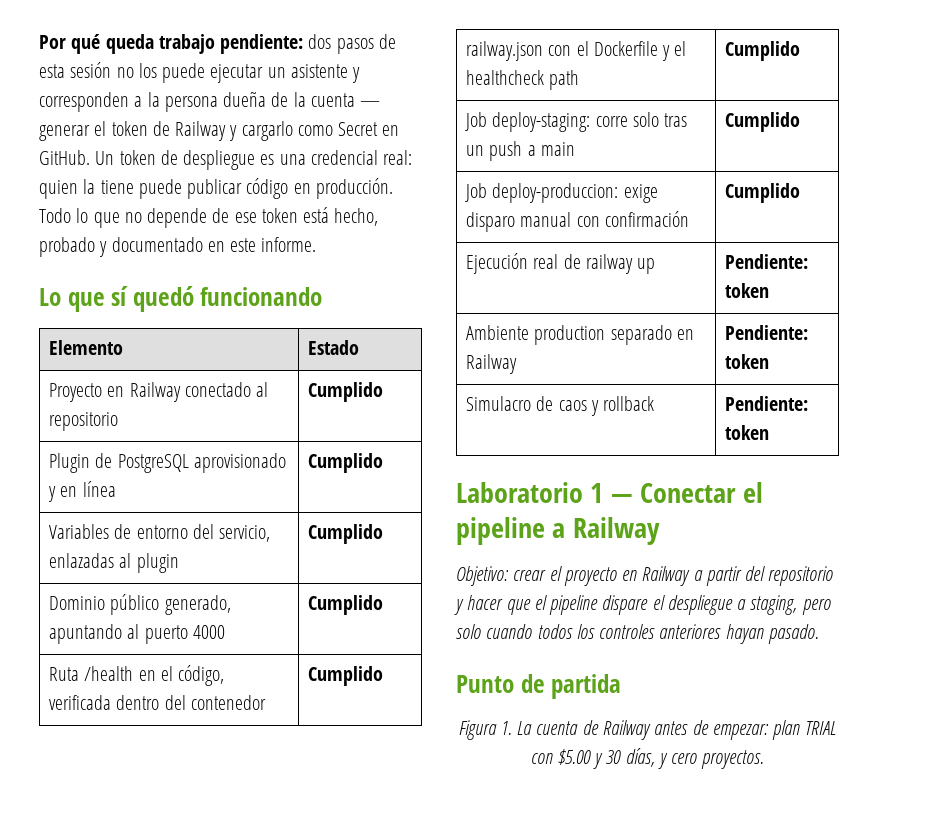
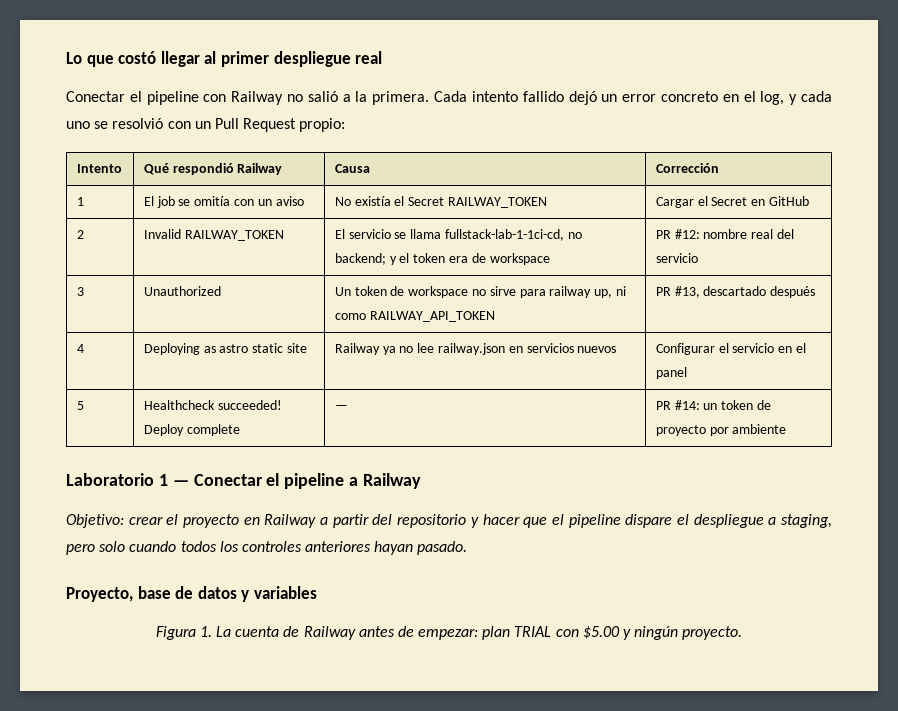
[39,34,396,54] [39,62,361,83] [39,91,381,112] [39,121,400,141] [39,150,413,170] [39,178,393,199] [39,207,379,228] [39,237,317,257] [39,286,323,312] [49,340,124,355] [308,340,360,355] [49,382,269,402] [49,412,119,431] [308,382,384,402] [49,453,286,473] [48,481,116,502] [308,453,384,473] [49,524,271,542] [49,553,179,573] [308,524,384,544] [49,594,231,615] [49,624,225,644] [308,595,384,615] [49,665,225,686] [49,695,266,710] [308,666,384,686] [466,41,687,61] [466,70,580,90] [725,41,801,61] [465,112,688,132] [466,141,575,161] [725,112,801,132] [465,183,658,203] [466,211,689,232] [725,183,801,203] [466,253,656,274] [725,254,809,269] [725,283,770,298] [466,325,694,345] [466,354,518,374] [725,325,809,340] [725,354,770,369] [466,396,655,416] [725,396,809,411] [725,425,770,440] Por qué queda trabajo pendiente: dos pasos de esta sesión no los puede ejecutar un asistente y corresponden a la persona dueña de la cuenta — generar el token de Railway y cargarlo como Secret en GitHub. Un token de despliegue es una credencial real: quien la tiene puede publicar código en producción. Todo lo que no depende de ese token está hecho, probado y documentado en este informe. // Lo que sí quedó funcionando // Elemento | Estado // Proyecto en Railway conectado al repositorio | Cumplido // Plugin de PostgreSQL aprovisionado y en línea | Cumplido // Variables de entorno del servicio, enlazadas al plugin | Cumplido // Dominio público generado, apuntando al puerto 4000 | Cumplido // Ruta /health en el código, verificada dentro del contenedor | Cumplido // railway.json con el Dockerfile y el healthcheck path | Cumplido // Job deploy-staging: corre solo tras un push a main | Cumplido // Job deploy-produccion: exige disparo manual con confirmación | Cumplido // Ejecución real de railway up | Pendiente: token // Ambiente production separado en Railway | Pendiente: token // Simulacro de caos y rollback | Pendiente: token -> [66,51,383,67] [66,91,833,105] [66,118,346,132] [76,164,122,173] [143,163,283,175] [334,164,370,173] [655,163,719,173] [76,197,84,206] [143,196,304,208] [334,196,548,208] [655,196,810,208] [76,230,84,239] [143,229,284,241] [334,229,582,241] [334,253,550,265] [655,229,795,239] [655,253,698,263] [76,287,84,296] [143,286,221,296] [334,286,626,298] [334,311,495,322] [655,286,816,298] [76,344,84,353] [143,343,308,355] [334,343,617,355] [655,343,807,355] [655,367,687,379] [76,401,84,410] [143,400,282,410] [143,424,240,436] [334,405,348,410] [655,400,772,410] [655,424,787,436] Lo que costó llegar al primer despliegue real // Conectar el pipeline con Railway no salió a la primera. Cada intento fallido dejó un error concreto en el log, y cada uno se resolvió con un Pull Request propio: // Intento | Qué respondió Railway | Causa | Corrección // 1 | El job se omitía con un aviso | No existía el Secret RAILWAY_TOKEN | Cargar el Secret en GitHub // 2 | Invalid RAILWAY_TOKEN | El servicio se llama fullstack-lab-1-1ci-cd, no backend; y el token era de workspace | PR #12: nombre real del servicio // 3 | Unauthorized | Un token de workspace no sirve para railway up, ni como RAILWAY_API_TOKEN | PR #13, descartado después // 4 | Deploying as astro static site | Railway ya no lee railway.json en servicios nuevos | Configurar el servicio en el panel // 5 | Healthcheck succeeded! Deploy complete | — | PR #14: un token de proyecto por ambiente
[456,674,622,699] Punto de partida -> [66,586,317,602] Proyecto, base de datos y variables
[606,748,765,769] 30 días, y cero proyectos. -> [634,626,743,640] ningún proyecto.

